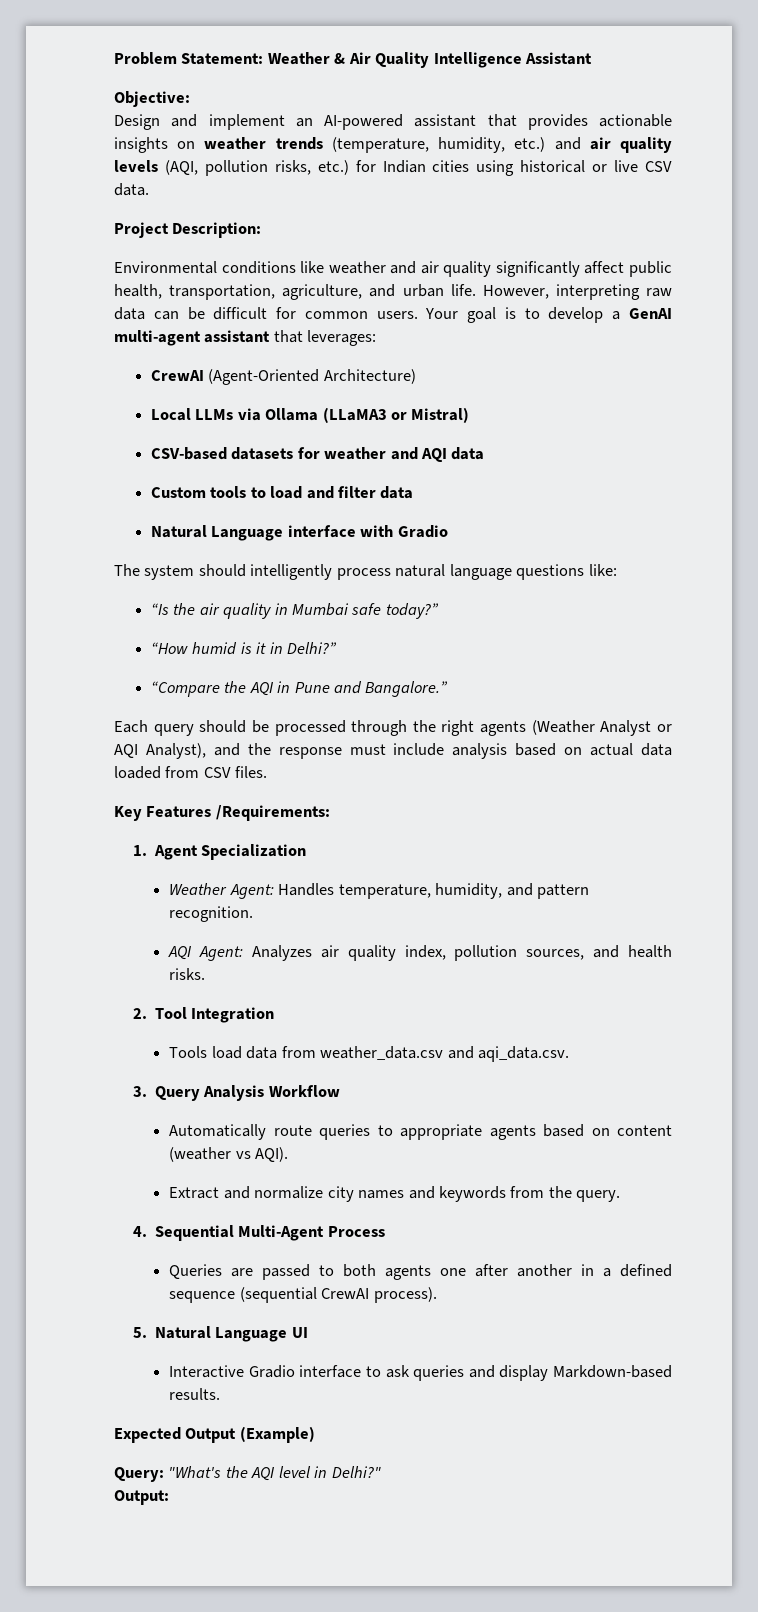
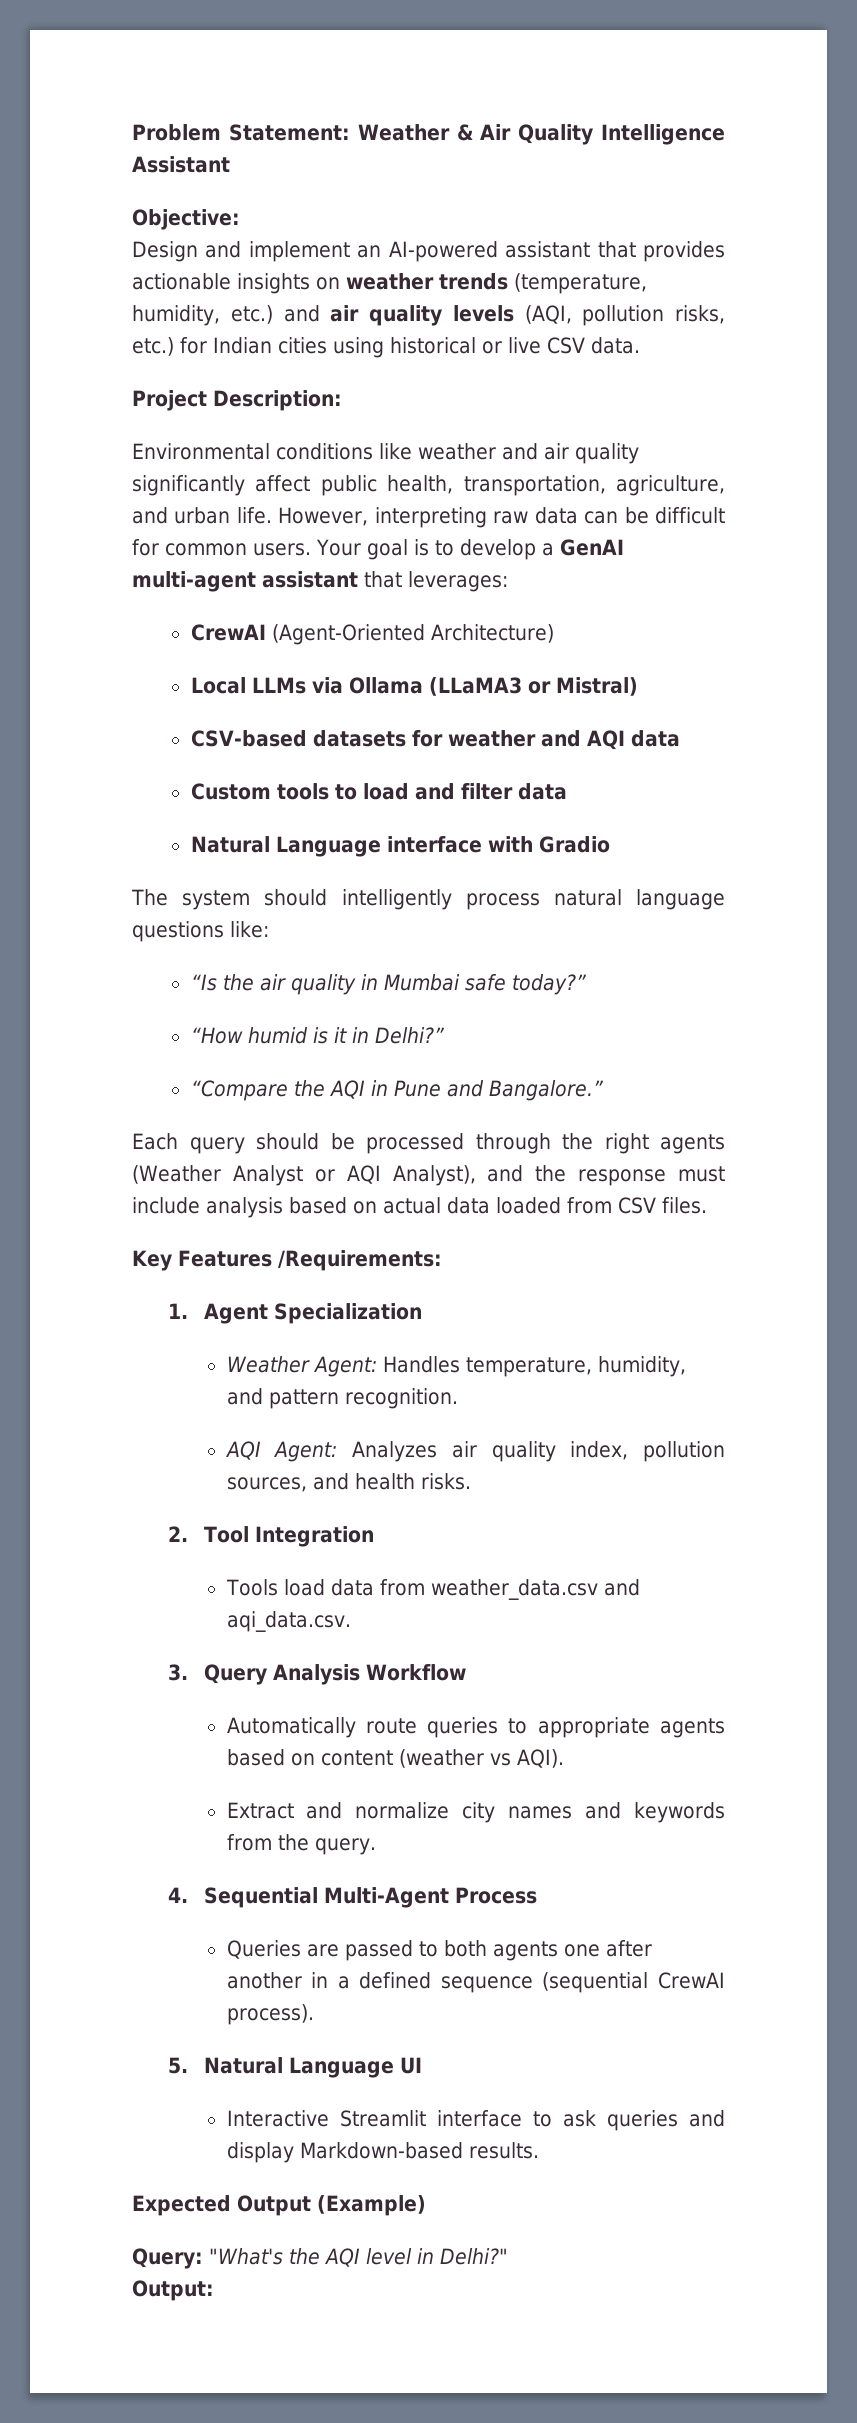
[248,1365,295,1378] Gradio -> [339,2110,426,2127] Streamlit

